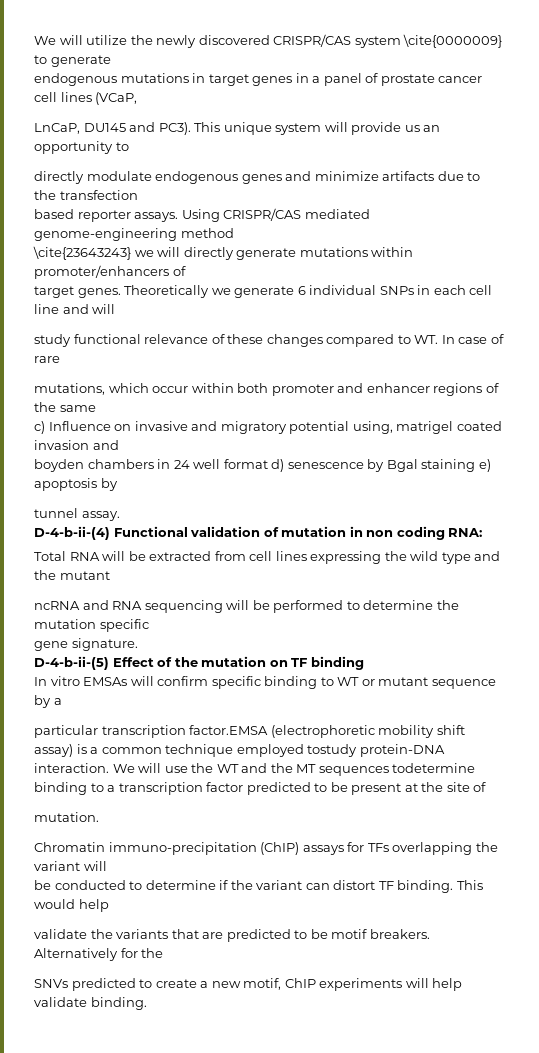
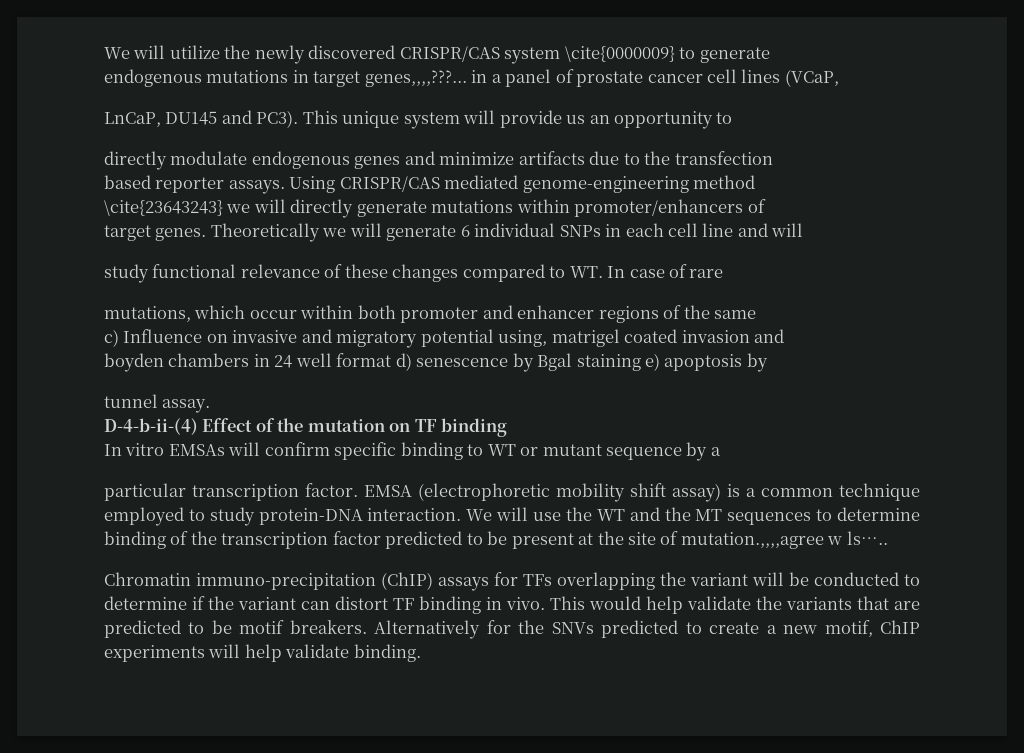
[252,76,293,86] genes -> [364,70,467,87] genes,,,,???...
(231, 291) none -> [349,223,382,237] will
[113,526,483,540] [34,551,501,564] [34,570,110,580] [34,600,459,613] [34,619,149,632] [34,638,138,651] [34,656,109,670] Functional validation of mutation in non coding RNA: // Total RNA will be extracted from cell lines expressing the wild type and the mutant // ncRNA and RNA sequencing will be performed to determine the mutation specific // gene signature. // D-4-b-ii-(5) -> (198, 426) none
[189,725,269,735] factor.EMSA -> [305,483,412,497] factor. EMSA
[307,744,358,757] tostudy -> [188,507,255,526] to study
[392,763,476,773] [34,782,116,795] todetermine binding to a -> [816,507,921,521] [104,531,217,549] to determine binding of the
[34,812,99,822] // mutation. -> [680,531,888,549] mutation.,,,,agree w ls…..
(107, 866) // -> (784, 579) none
[397,880,454,893] binding. -> [419,596,545,614] binding in vivo.
(109, 905) // -> (683, 605) none
(164, 953) // -> (545, 627) none

